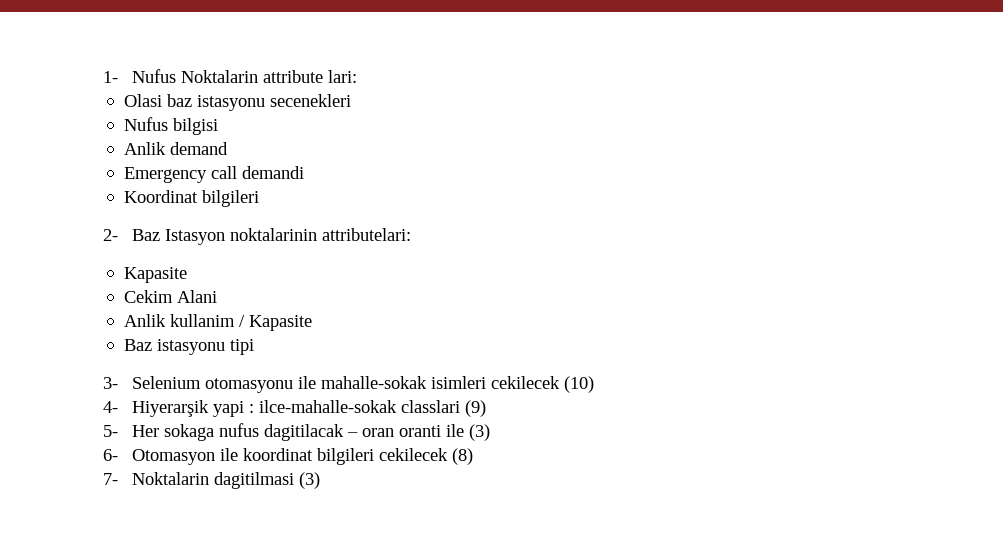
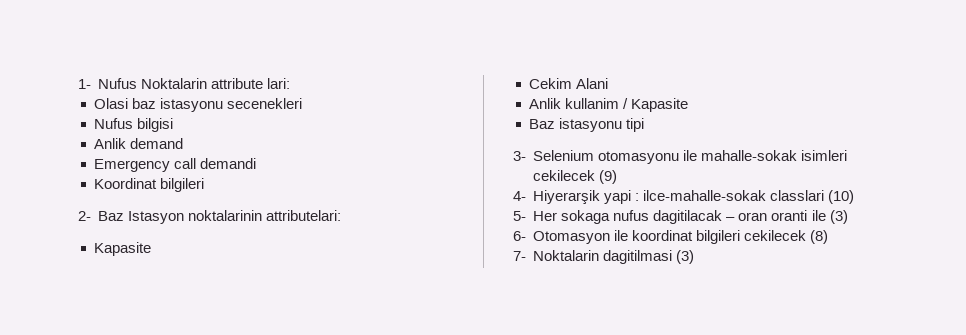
[563,376,594,393] (10) -> [599,170,618,184] (9)
[464,400,486,417] (9) -> [828,190,855,204] (10)

